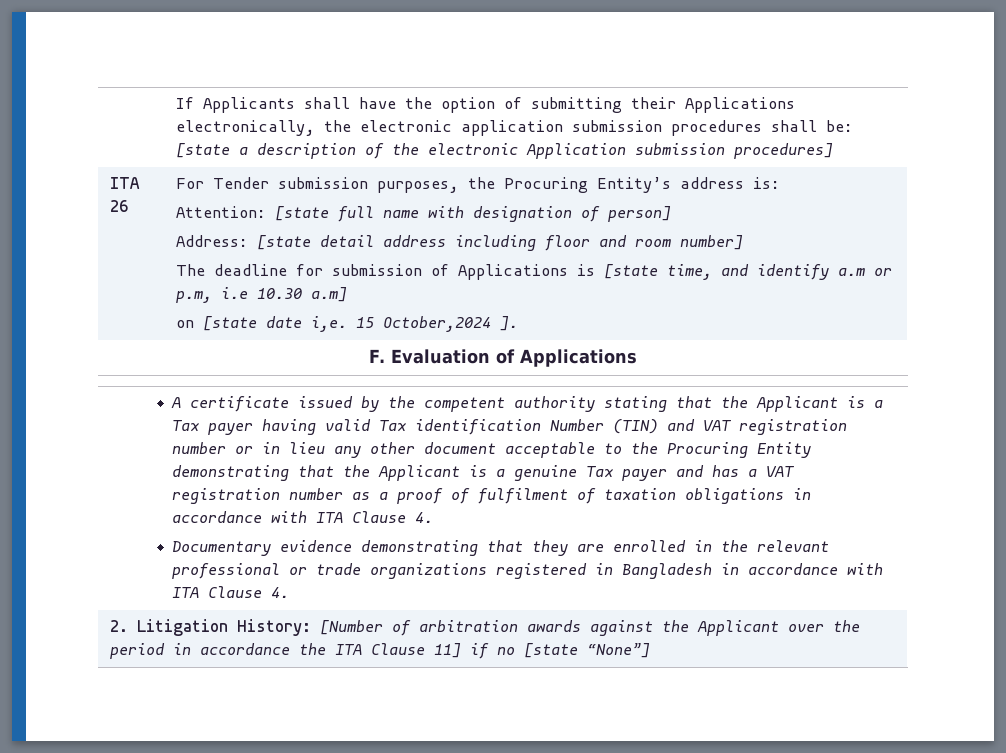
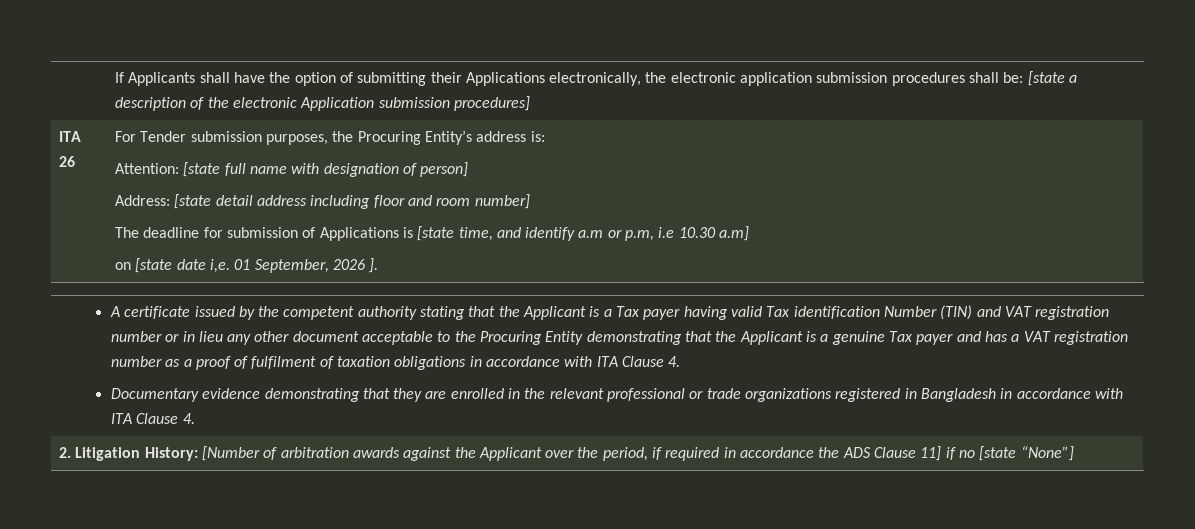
[356,316,519,332] [368,349,638,367] 15 October,2024 ]. // F. Evaluation of Applications -> [234,258,379,273] 01 September, 2026 ].
[110,643,166,659] period -> [602,447,720,461] period, if required
[335,644,363,655] ITA -> [842,447,871,458] ADS

